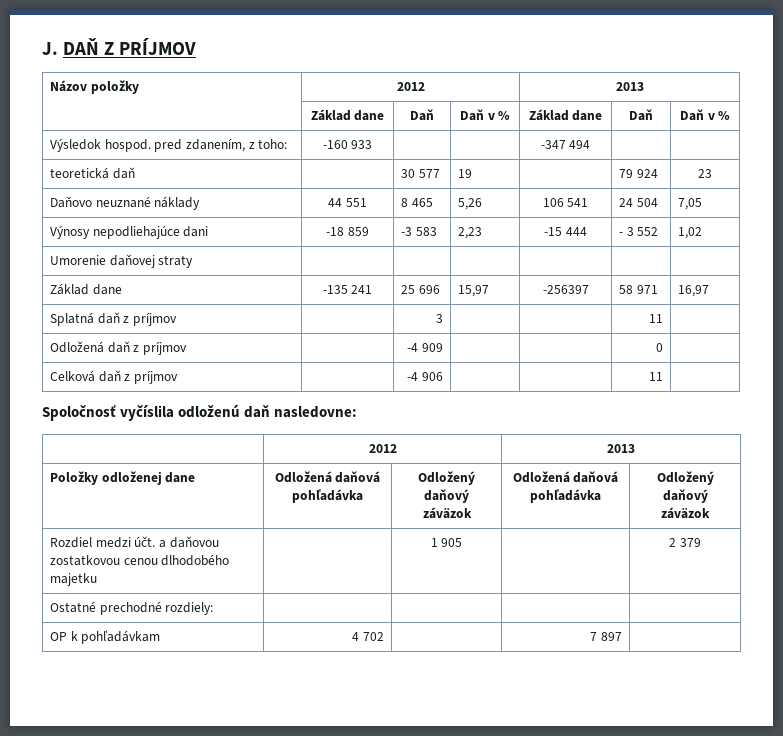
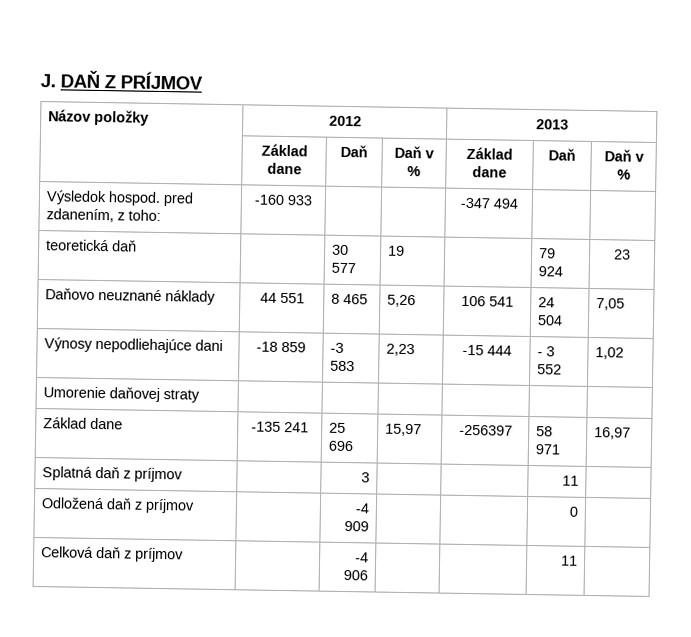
[42,405,358,421] [368,444,397,453] [607,444,635,453] [50,471,196,485] [274,471,381,483] [292,489,363,503] [418,471,475,485] [424,489,469,503] [422,507,472,519] [512,471,619,483] [530,489,601,503] [656,471,714,485] [662,489,708,503] [661,507,710,519] [50,536,219,548] [50,554,230,566] [50,573,98,586] [430,538,463,547] [669,538,701,547] [50,601,214,615] [50,630,161,644] [352,632,384,641] [590,632,622,641] // Spoločnosť vyčíslila odloženú daň nasledovne: // | 2012 | 2013 // Položky odloženej dane | Odložená daňová pohľadávka | Odložený daňový záväzok | Odložená daňová pohľadávka | Odložený daňový záväzok // Rozdiel medzi účt. a daňovou zostatkovou cenou dlhodobého majetku | | 1 905 | | 2 379 // Ostatné prechodné rozdiely: | | | | // OP k pohľadávkam | 4 702 | | 7 897 | -> (578, 560) none

